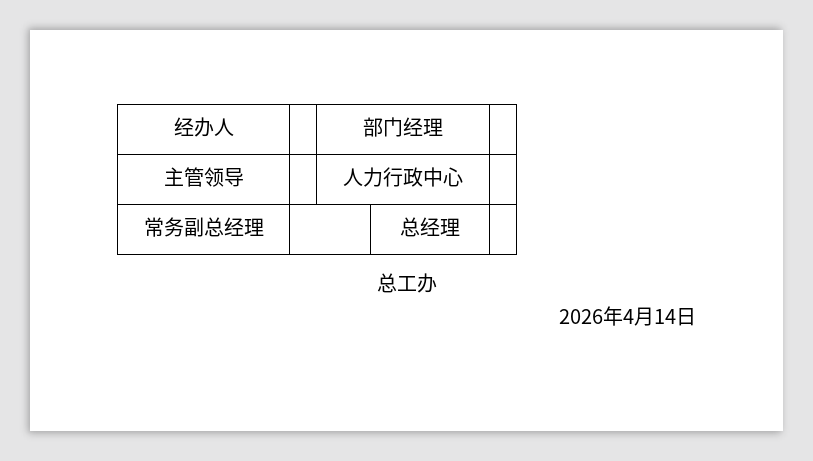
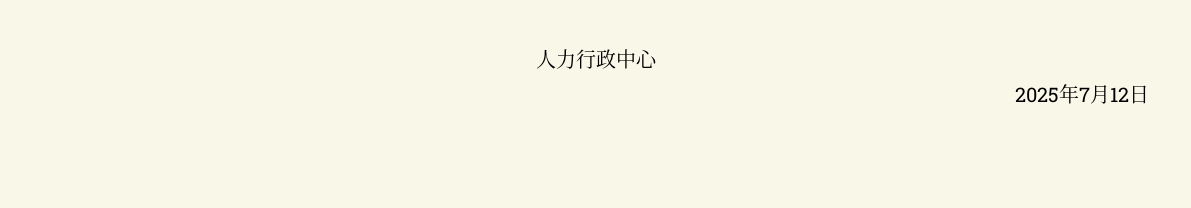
[173,117,234,137] [363,117,443,137] [163,167,244,187] [343,167,463,187] [143,217,264,237] [400,217,460,237] [376,273,437,293] [559,306,676,326] 经办人 | | 部门经理 | // 主管领导 | | 人力行政中心 | // 常务副总经理 | | 总经理 | // 总工办 // 2026年4月14 -> [535,49,658,69] [1015,84,1129,104] 人力行政中心 // 2025年7月12

